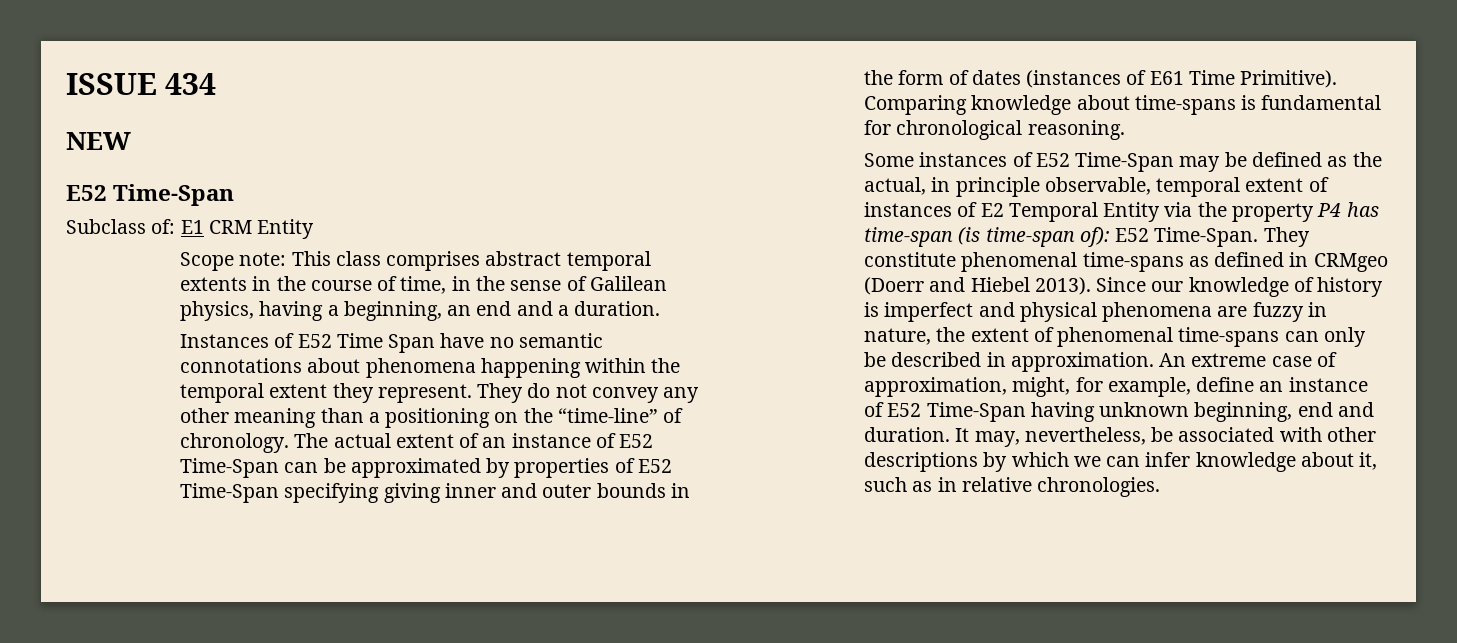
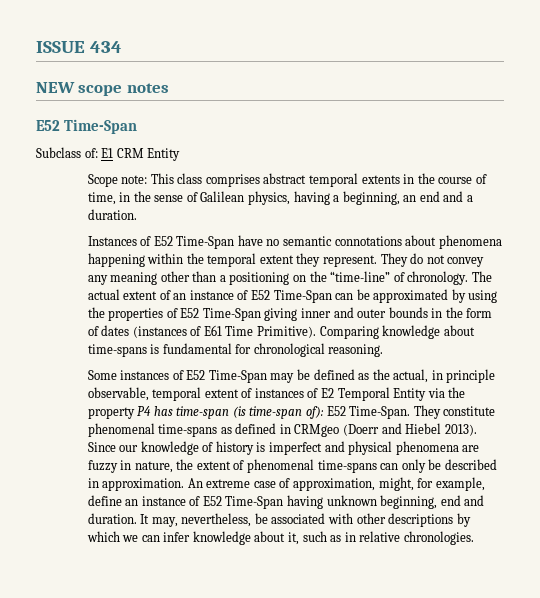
(131, 141) none -> [78,83,169,96] scope notes
[336,333,436,353] Time Span -> [176,236,235,249] Time-Span
[180,408,317,428] other meaning -> [110,271,190,285] meaning other
(511, 468) none -> [468,290,498,303] [87,307,105,318] using the
[284,483,380,503] specifying -> (261, 314) none

